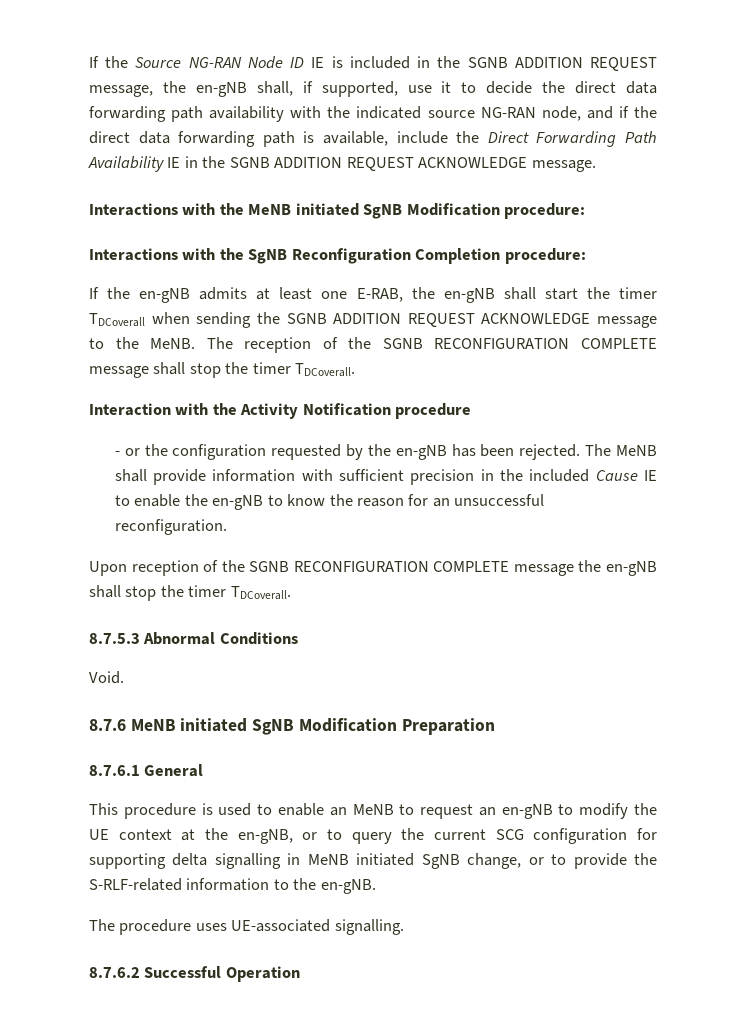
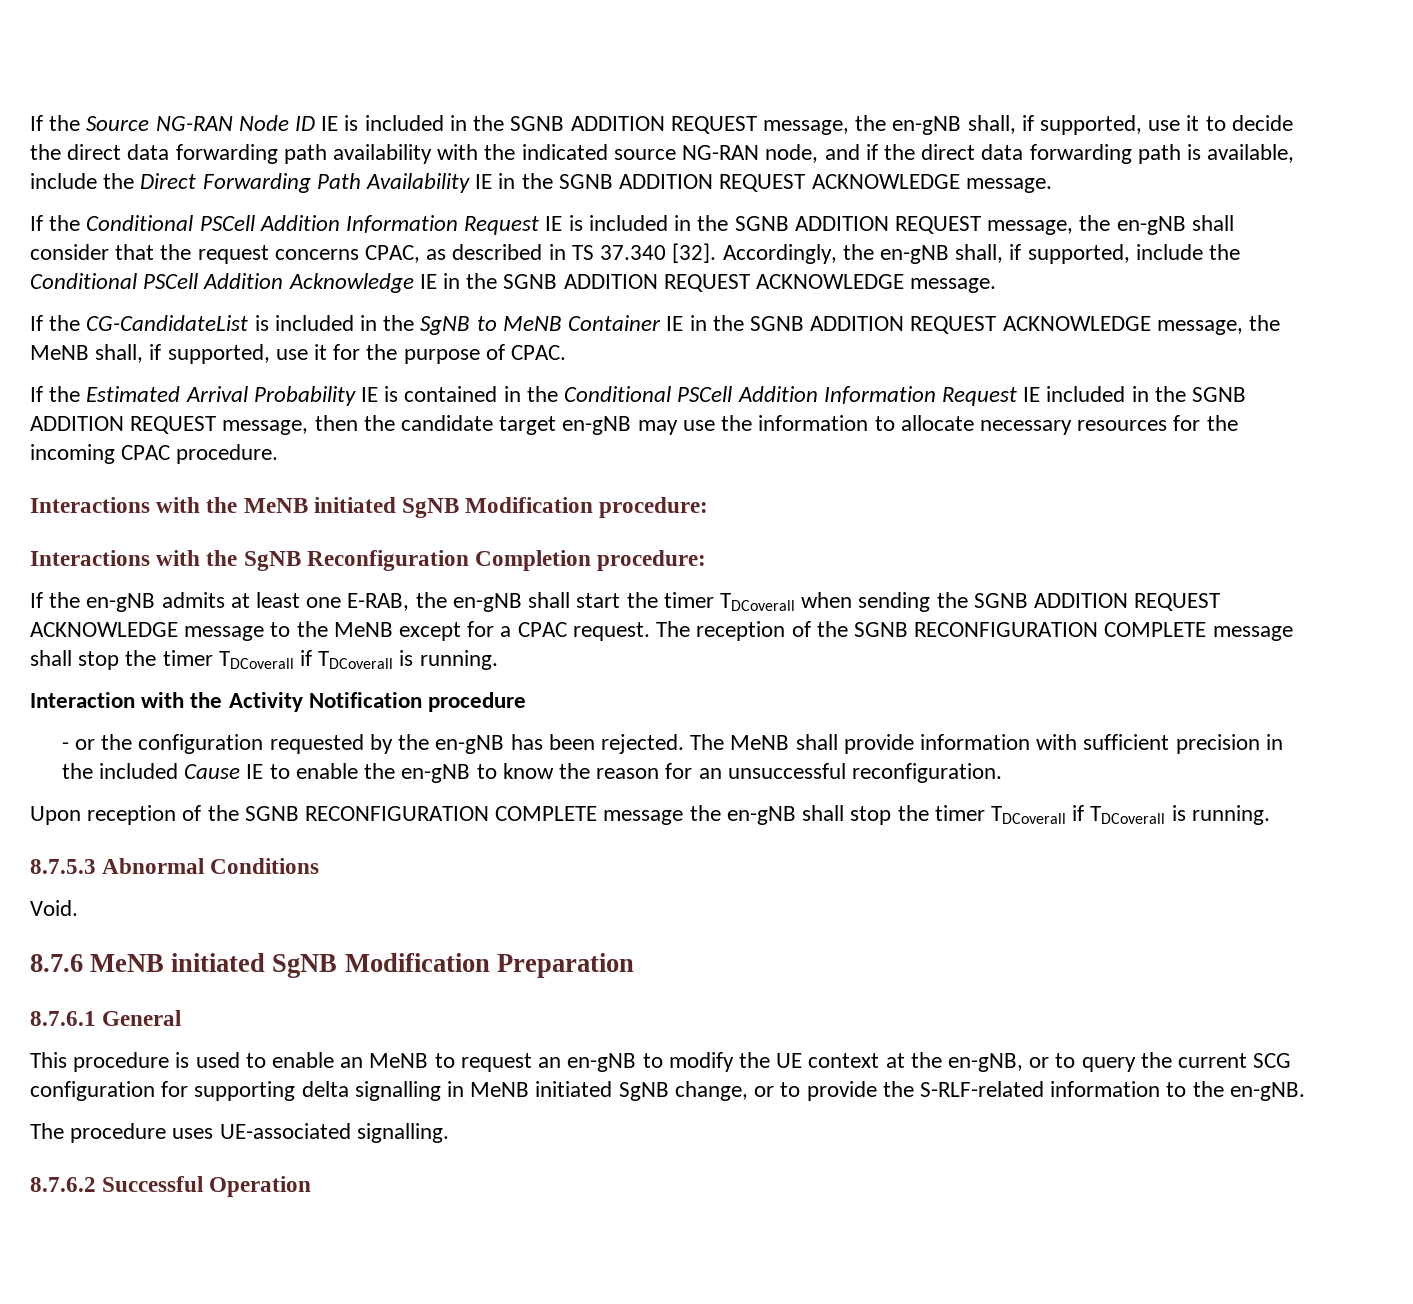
(596, 166) none -> [30,215,1234,235] [30,243,1240,264] [30,273,997,293] [30,315,1280,335] [30,344,567,364] [30,386,1246,406] [30,415,1238,435] [30,444,279,464] // If the Conditional PSCell Addition Information Request IE is included in the SGNB ADDITION REQUEST message, the en-gNB shall consider that the request concerns CPAC, as described in TS 37.340 [32]. Accordingly, the en-gNB shall, if supported, include the Conditional PSCell Addition Acknowledge IE in the SGNB ADDITION REQUEST ACKNOWLEDGE message. // If the CG-CandidateList is included in the SgNB to MeNB Container IE in the SGNB ADDITION REQUEST ACKNOWLEDGE message, the MeNB shall, if supported, use it for the purpose of CPAC. // If the Estimated Arrival Probability IE is contained in the Conditional PSCell Addition Information Request IE included in the SGNB ADDITION REQUEST message, then the candidate target en-gNB may use the information to allocate necessary resources for the incoming CPAC procedure.
[150,338,196,349] MeNB. -> [333,621,650,641] MeNB except for a CPAC request.
[295,363,356,377] TDCoverall. -> [218,650,498,670] TDCoverall if TDCoverall is running.
[230,586,291,600] TDCoverall. -> [990,805,1270,825] TDCoverall if TDCoverall is running.

